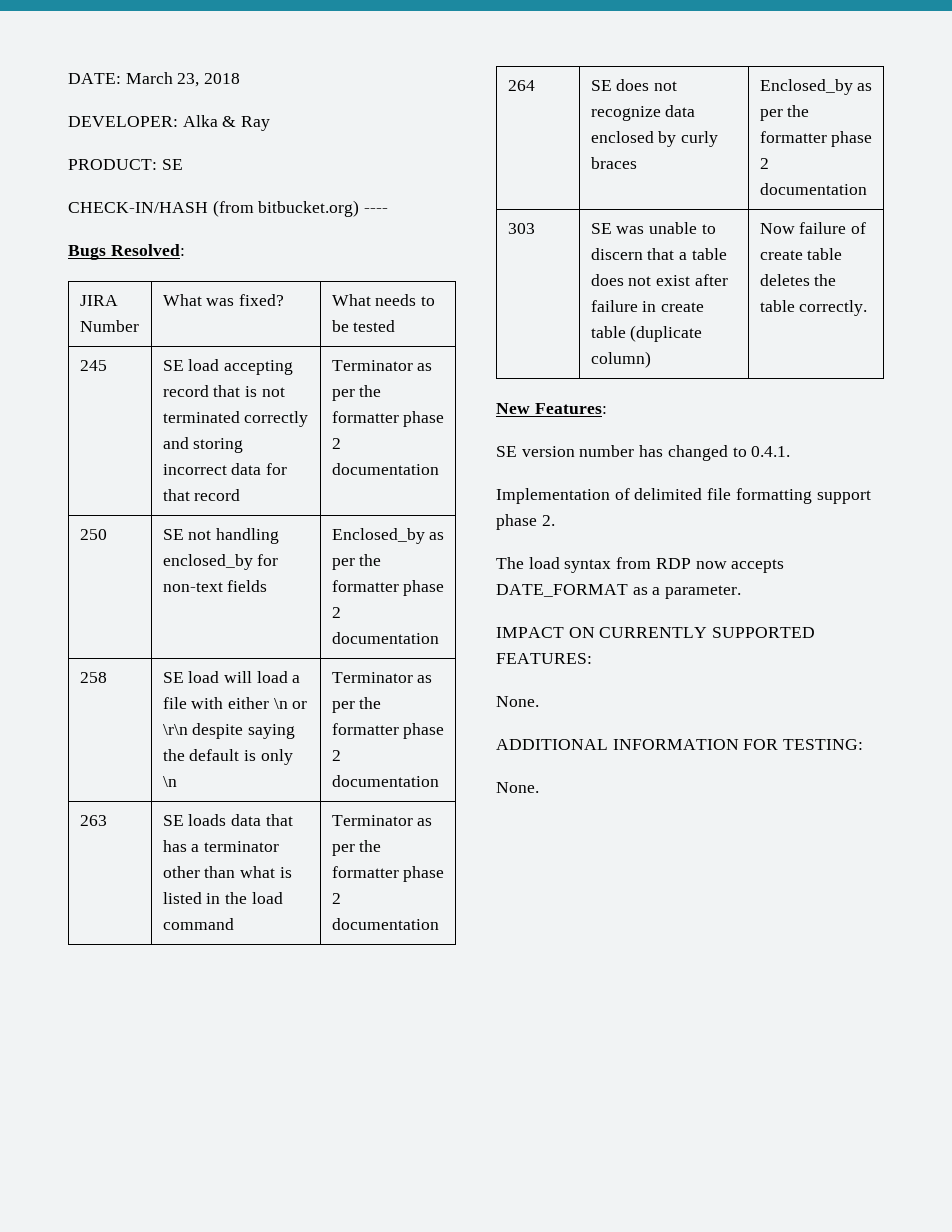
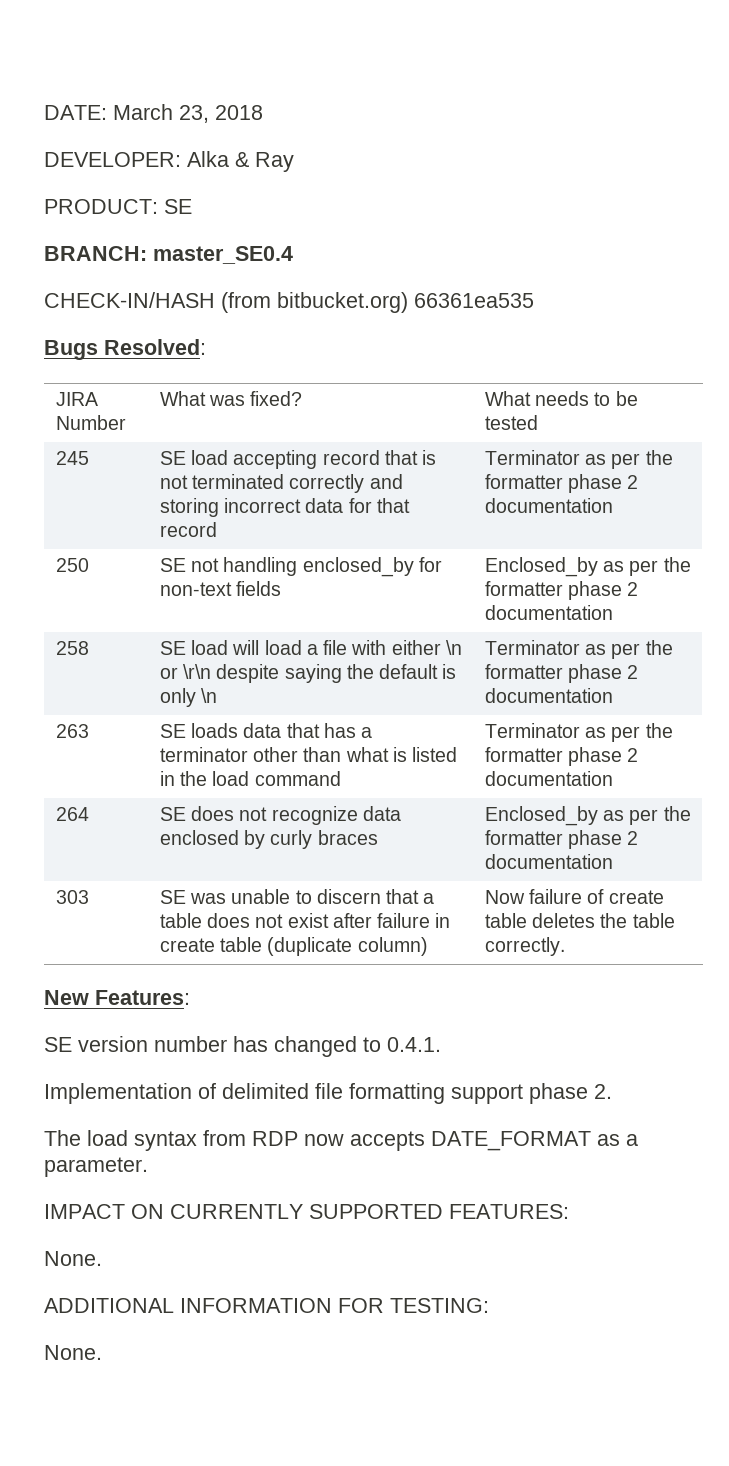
(183, 164) none -> [44,246,293,264] // BRANCH: master_SE0.4
[364,208,389,213] ---- -> [414,293,534,308] 66361ea535

